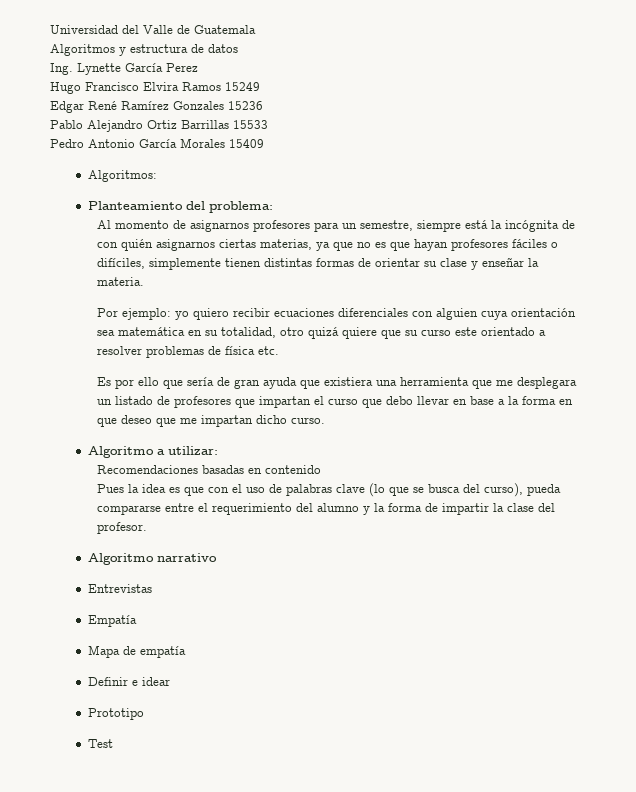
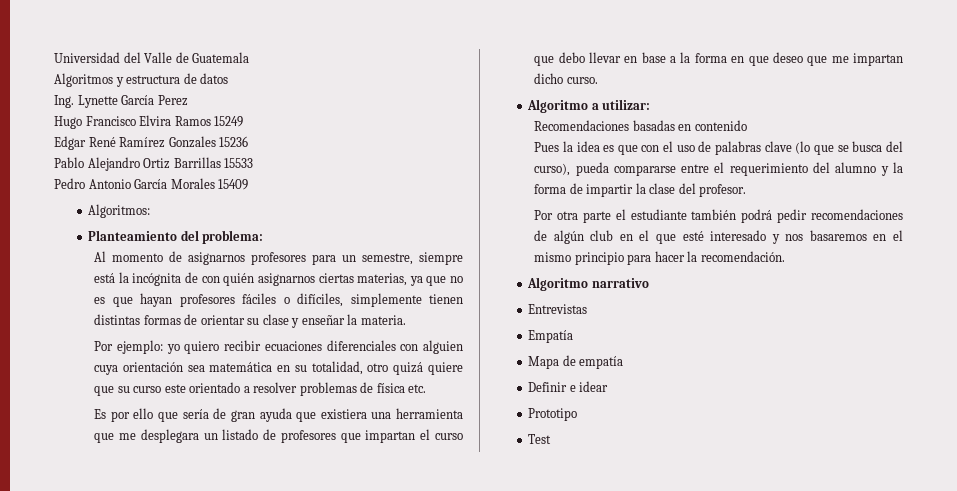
(148, 528) none -> [534,209,904,223] [534,230,903,244] [534,251,785,265] // Por otra parte el estudiante también podrá pedir recomendaciones de algún club en el que esté interesado y nos basaremos en el mismo principio para hacer la recomendación.

